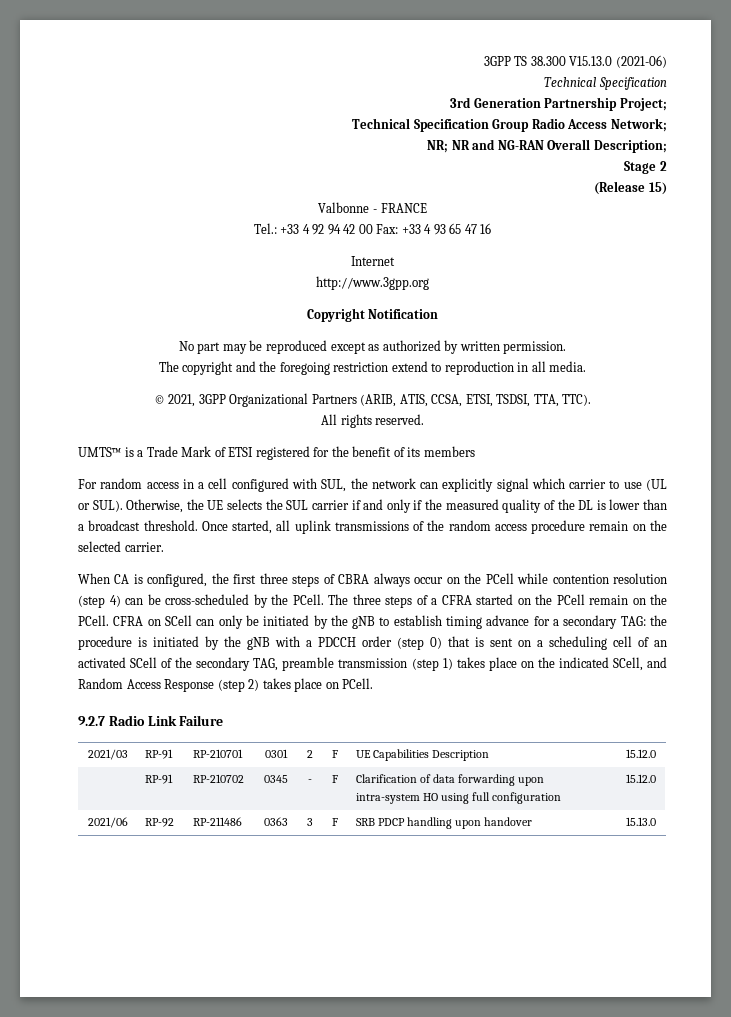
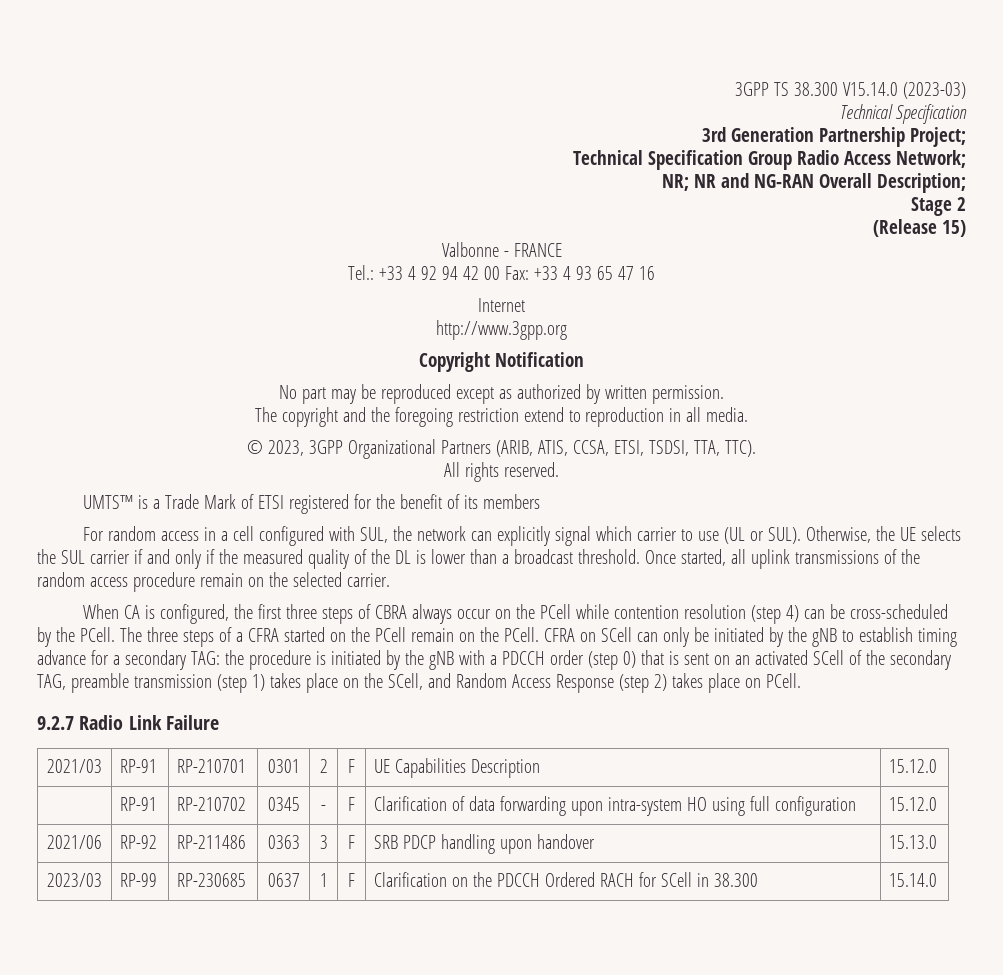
[569,55,667,68] V15.13.0 (2021-06) -> [843,82,966,99] V15.14.0 (2023-03)
[168,394,196,407] 2021, -> [267,440,304,456] 2023,
[537,636,649,650] a scheduling cell of -> (730, 660) none
[558,657,609,668] indicated -> (383, 680) none
(656, 821) none -> [47,873,102,887] [120,873,158,887] [177,873,247,887] [267,873,300,887] [319,873,328,887] [348,873,355,887] [374,872,759,887] [889,873,938,887] // 2023/03 | RP-99 | RP-230685 | 0637 | 1 | F | Clarification on the PDCCH Ordered RACH for SCell in 38.300 | 15.14.0

